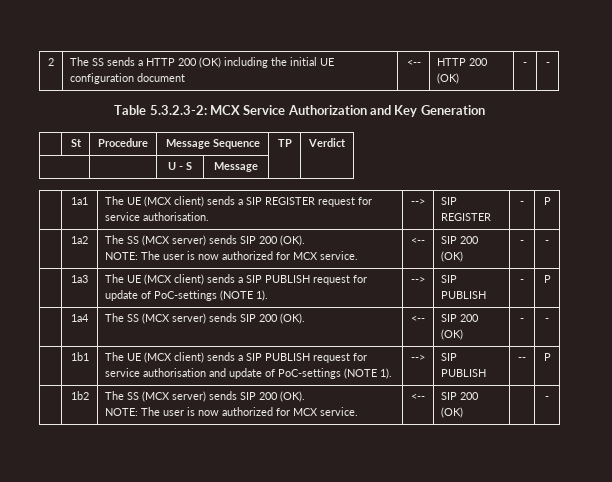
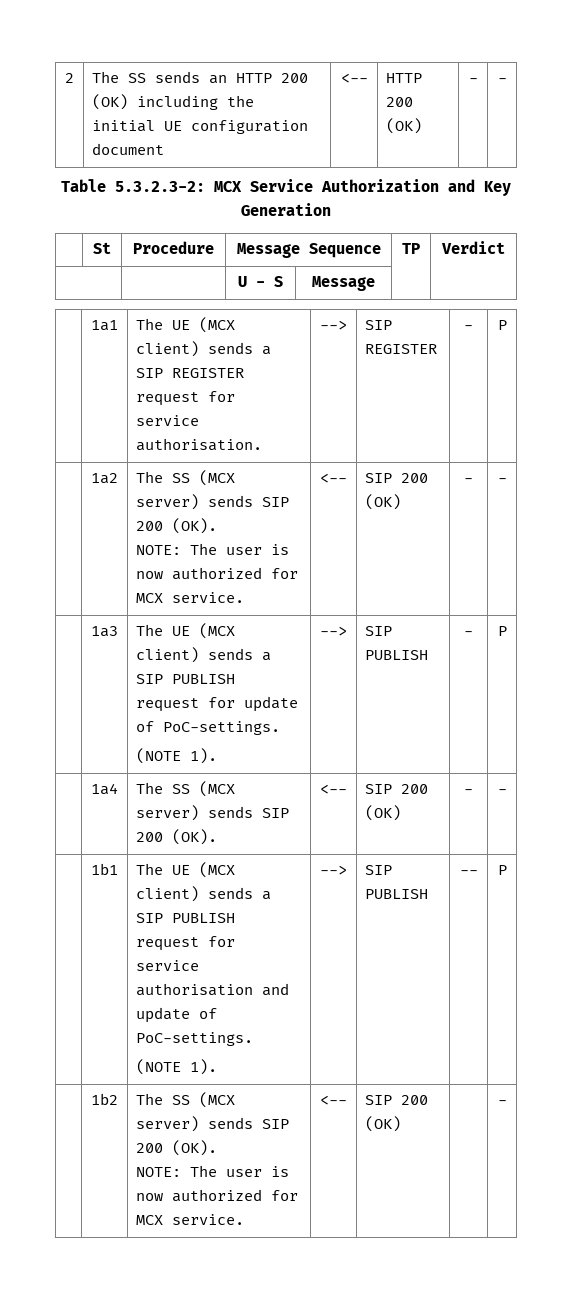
[138,60,144,66] a -> [209,75,228,84] an
[154,290,218,301] PoC-settings -> [163,721,281,735] PoC-settings. //
[278,368,342,379] PoC-settings -> [136,1032,254,1046] PoC-settings. //

